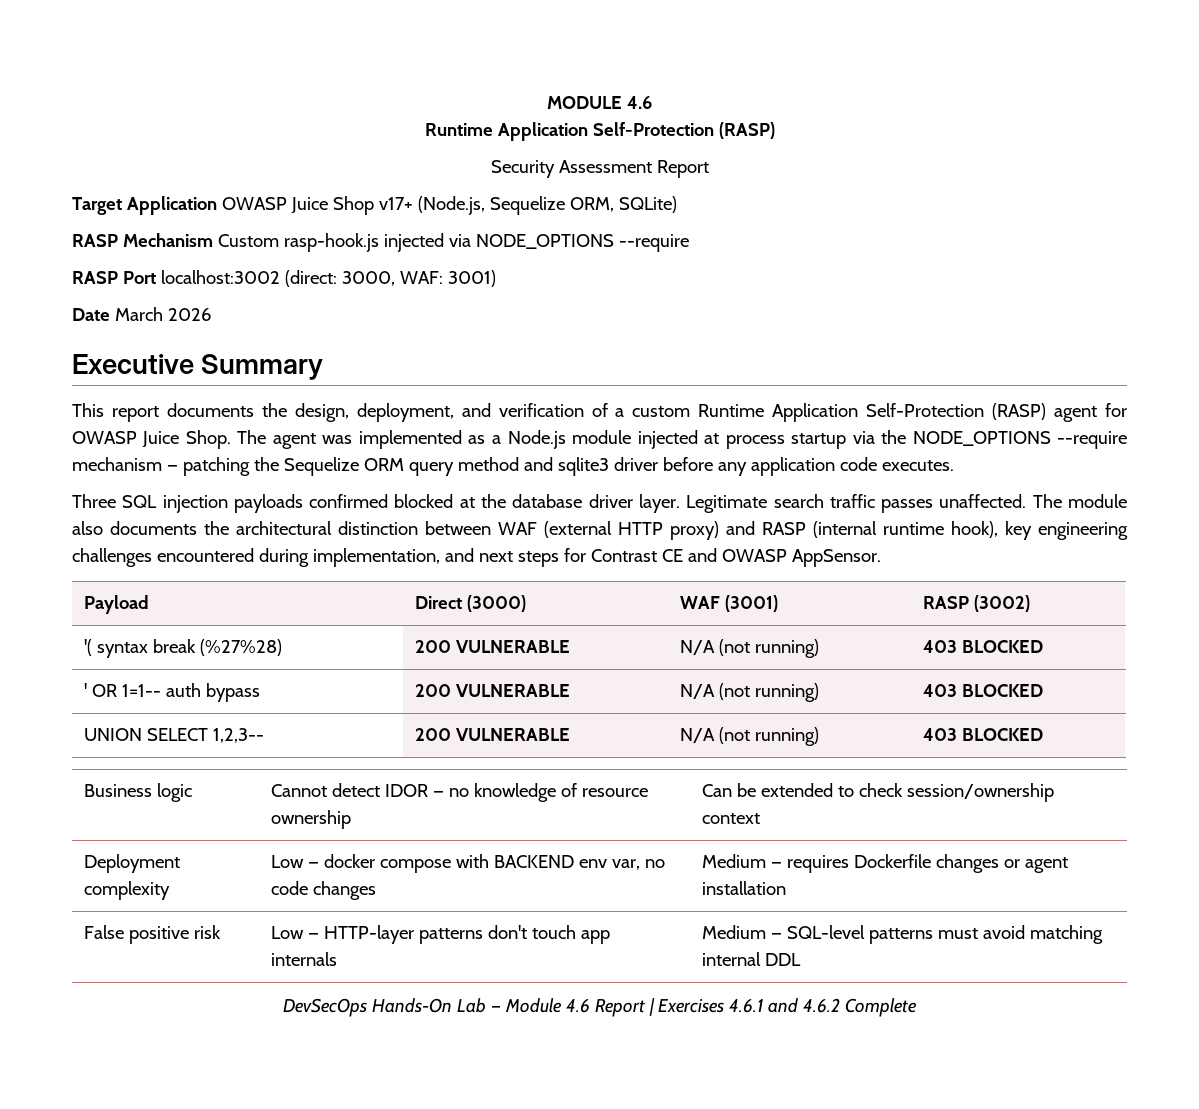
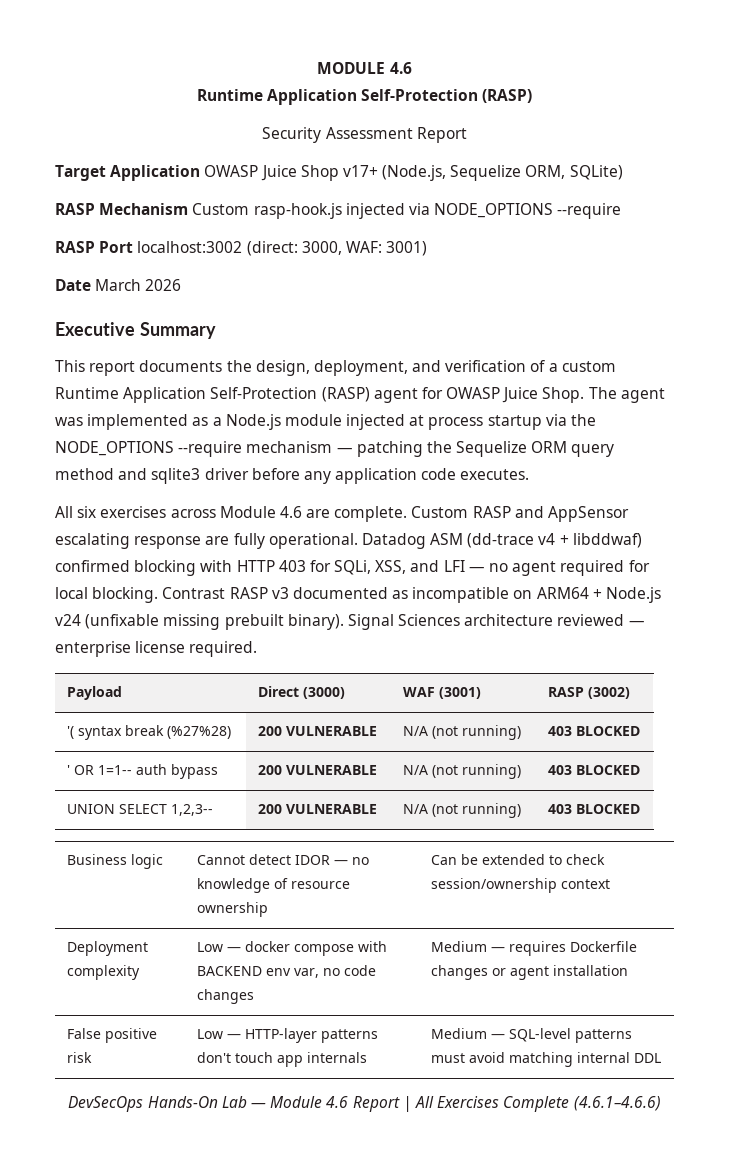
[72,494,1127,513] [72,521,1128,540] [72,548,881,567] Three SQL injection payloads confirmed blocked at the database driver layer. Legitimate search traffic passes unaffected. The module also documents the architectural distinction between WAF (external HTTP proxy) and RASP (internal runtime hook), key engineering challenges encountered during implementation, and next steps for Contrast CE and OWASP AppSensor. -> [55,506,630,522] [55,533,642,549] [55,560,650,576] [55,587,662,603] [55,614,645,630] [55,641,258,657] All six exercises across Module 4.6 are complete. Custom RASP and AppSensor escalating response are fully operational. Datadog ASM (dd-trace v4 + libddwaf) confirmed blocking with HTTP 403 for SQLi, XSS, and LFI — no agent required for local blocking. Contrast RASP v3 documented as incompatible on ARM64 + Node.js v24 (unfixable missing prebuilt binary). Signal Sciences architecture reviewed — enterprise license required.
[658,998,918,1017] Exercises 4.6.1 and 4.6.2 Complete -> [414,1096,661,1112] All Exercises Complete (4.6.1–4.6.6)

